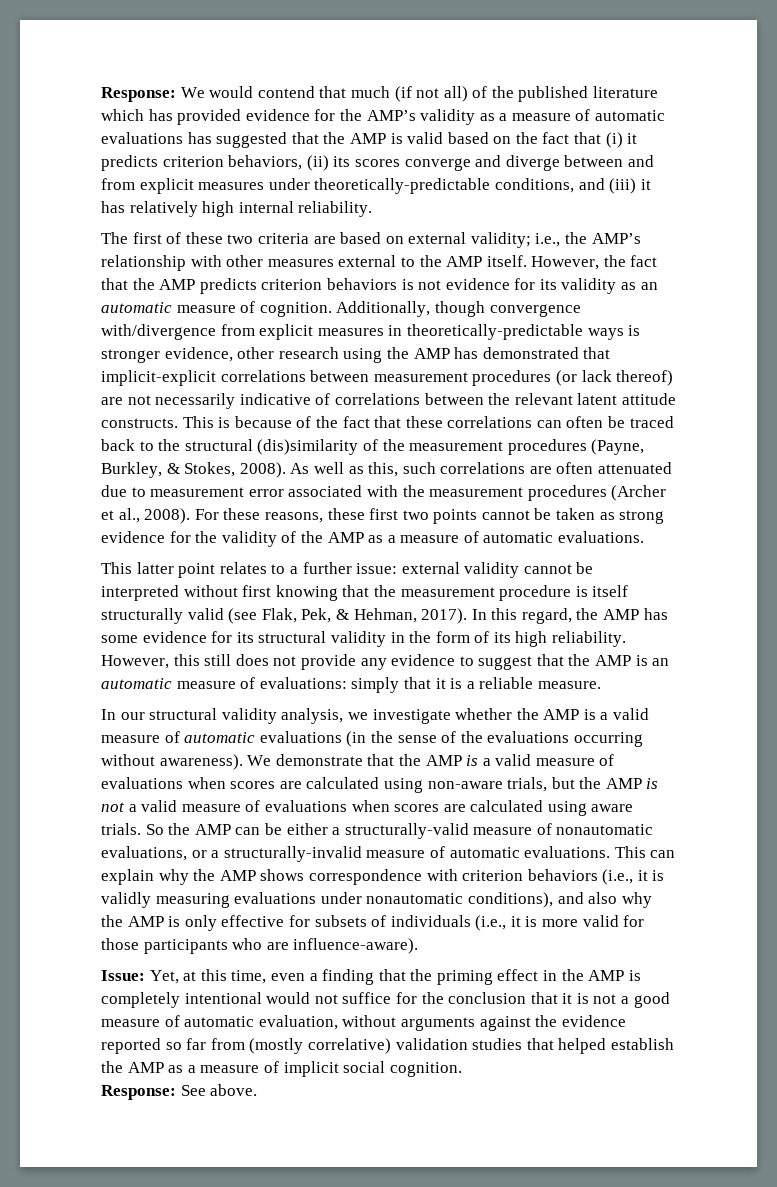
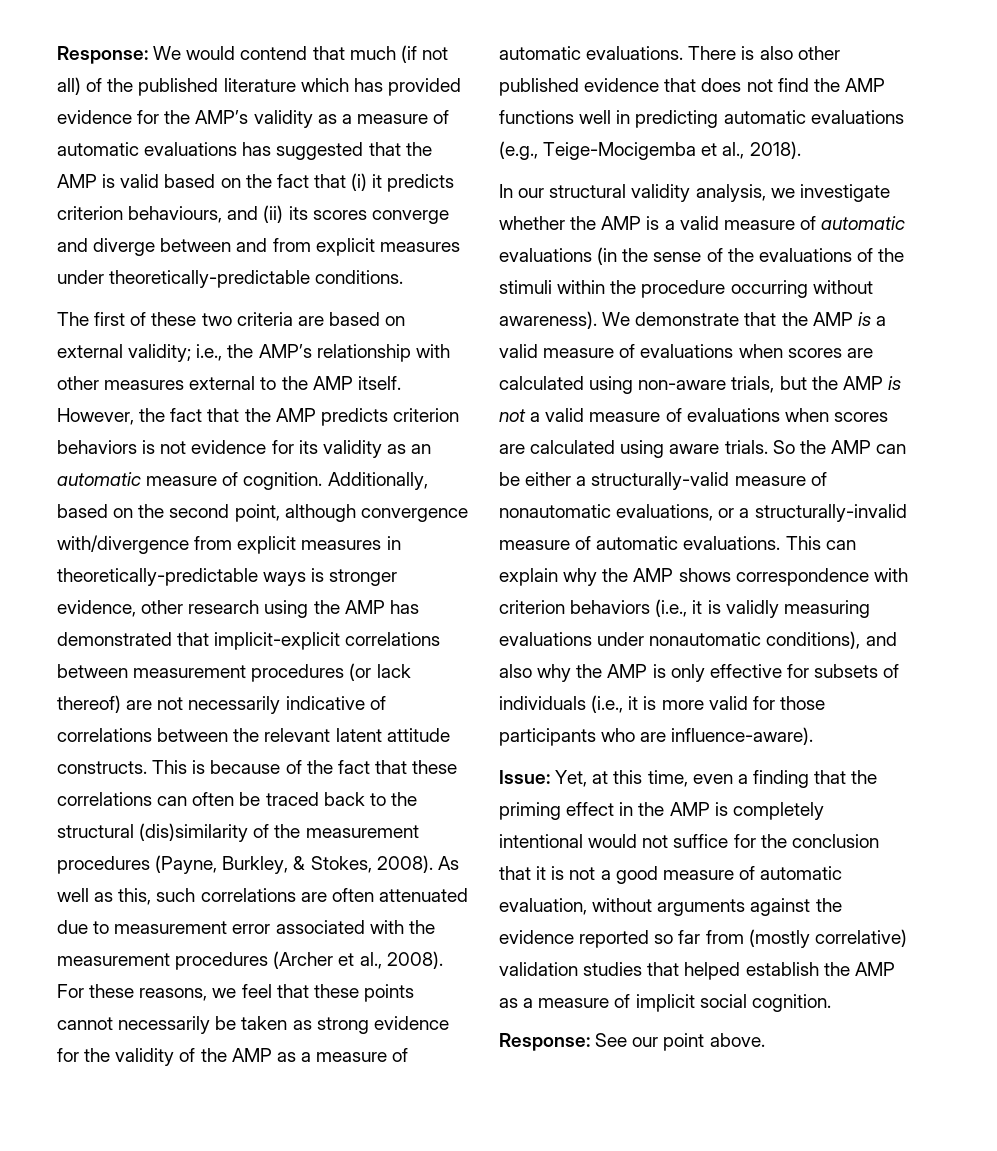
[228,155,303,170] behaviors, -> [128,206,259,223] behaviours, and
[494,178,651,194] [101,201,373,217] conditions, and (iii) it has relatively high internal reliability. -> [315,270,404,284] conditions.
[434,301,485,317] though -> [57,504,356,522] based on the second point, although
[327,508,429,520] these first two -> [212,984,359,998] we feel that these
(530, 515) none -> [118,1016,211,1034] necessarily
[101,562,594,578] [101,585,629,601] [101,608,668,624] [101,631,627,647] [101,654,670,670] [101,677,601,693] // This latter point relates to a further issue: external validity cannot be interpreted without first knowing that the measurement procedure is itself structurally valid (see Flak, Pek, & Hehman, 2017). In this regard, the AMP has some evidence for its structural validity in the form of its high reliability. However, this still does not provide any evidence to suggest that the AMP is an automatic measure of evaluations: simply that it is a reliable measure. -> [688,46,840,60] [499,78,885,96] [499,110,904,128] [499,141,801,160] There is also other published evidence that does not find the AMP functions well in predicting automatic evaluations (e.g., Teige-Mocigemba et al., 2018).
(570, 737) none -> [856,248,905,262] [499,280,726,298] of the stimuli within the procedure
(206, 1090) none -> [632,1033,705,1051] our point

